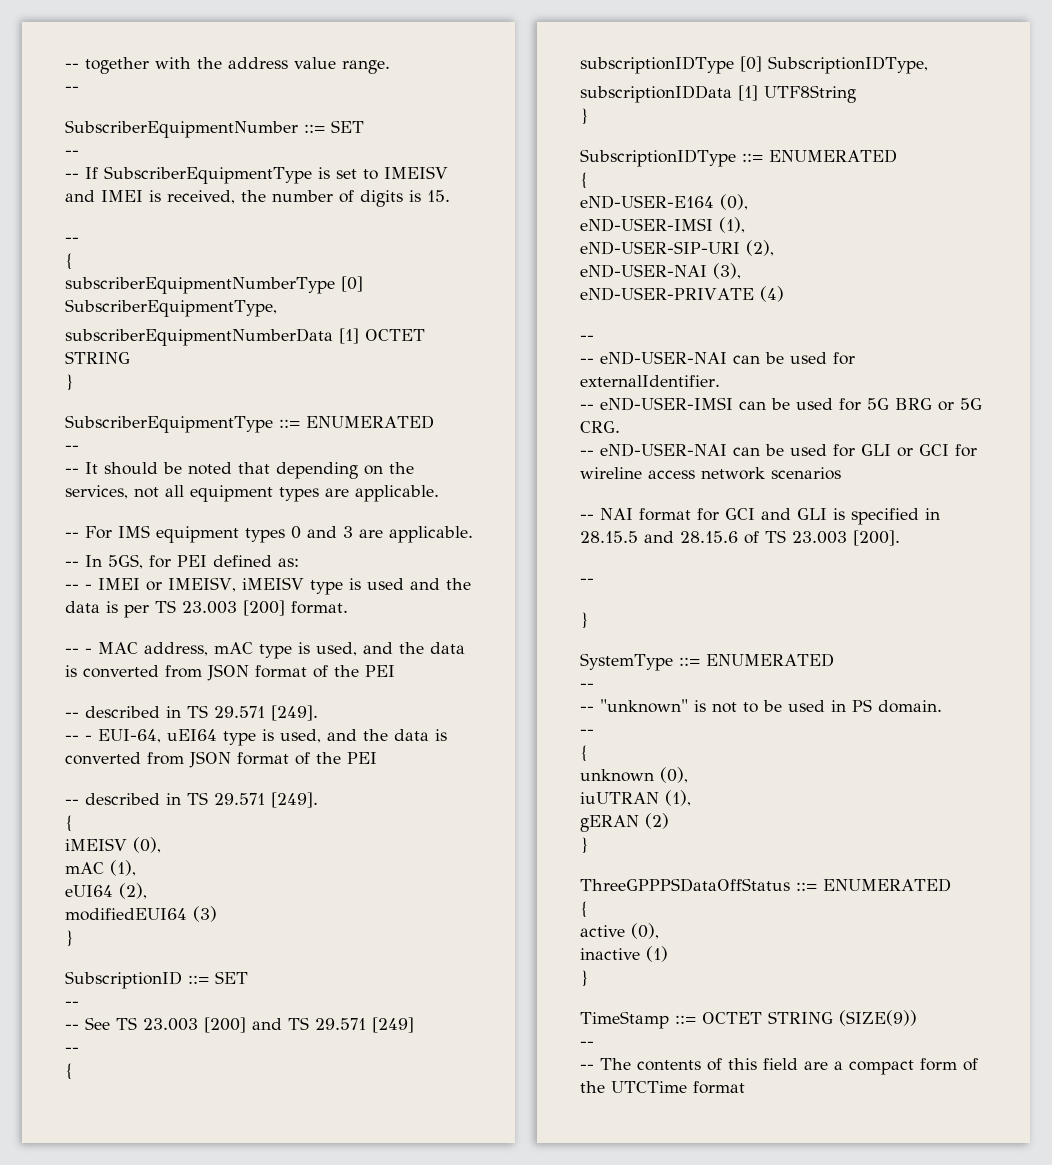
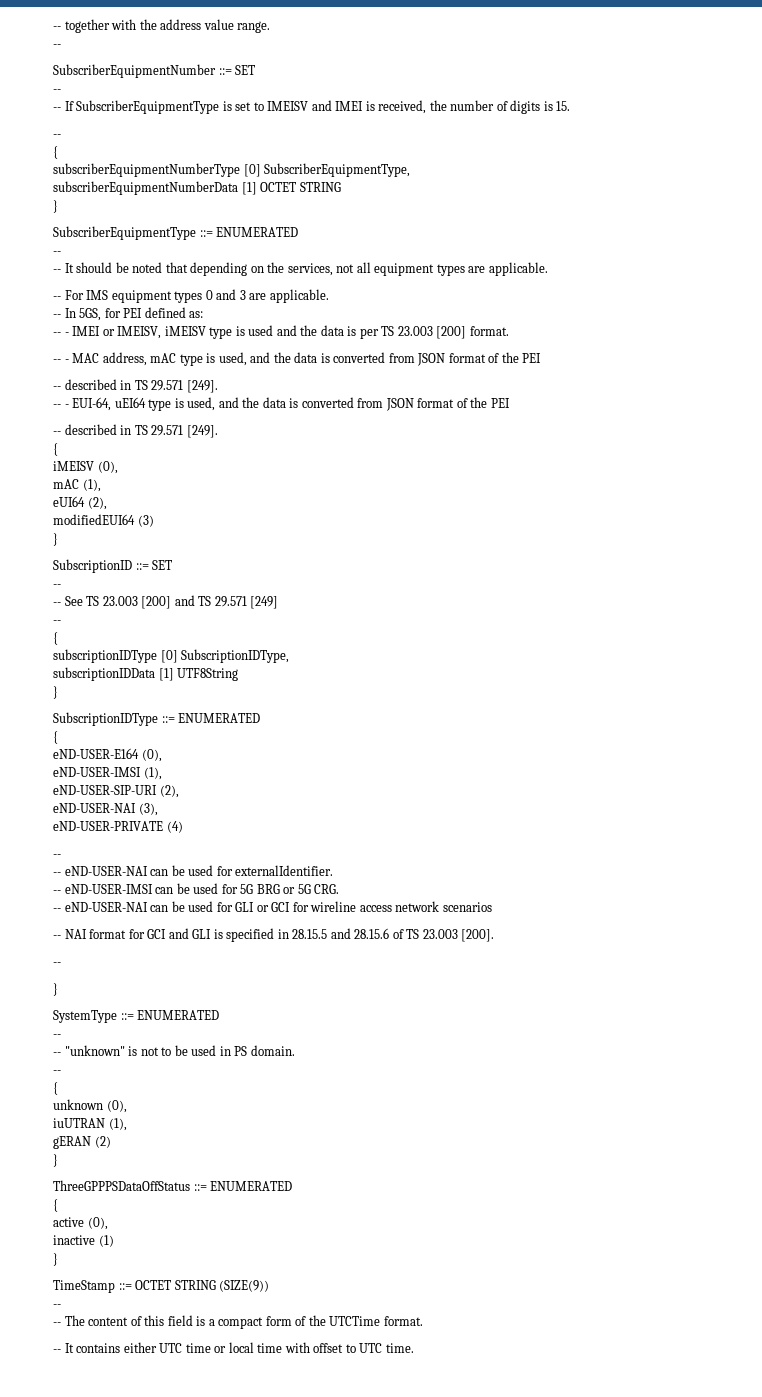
[637,1060,701,1071] contents -> [88,1317,129,1326] content
[804,1061,828,1070] are -> [196,1316,206,1326] is
[693,1081,745,1094] format -> [383,1316,423,1326] [53,1342,414,1353] format. // -- It contains either UTC time or local time with offset to UTC time.

